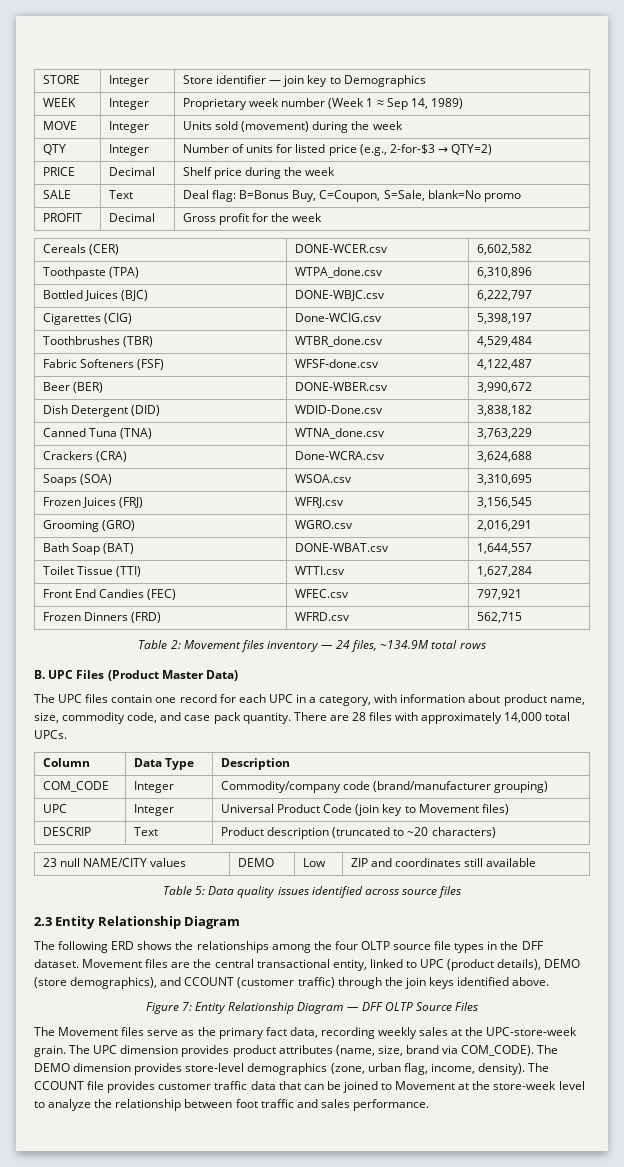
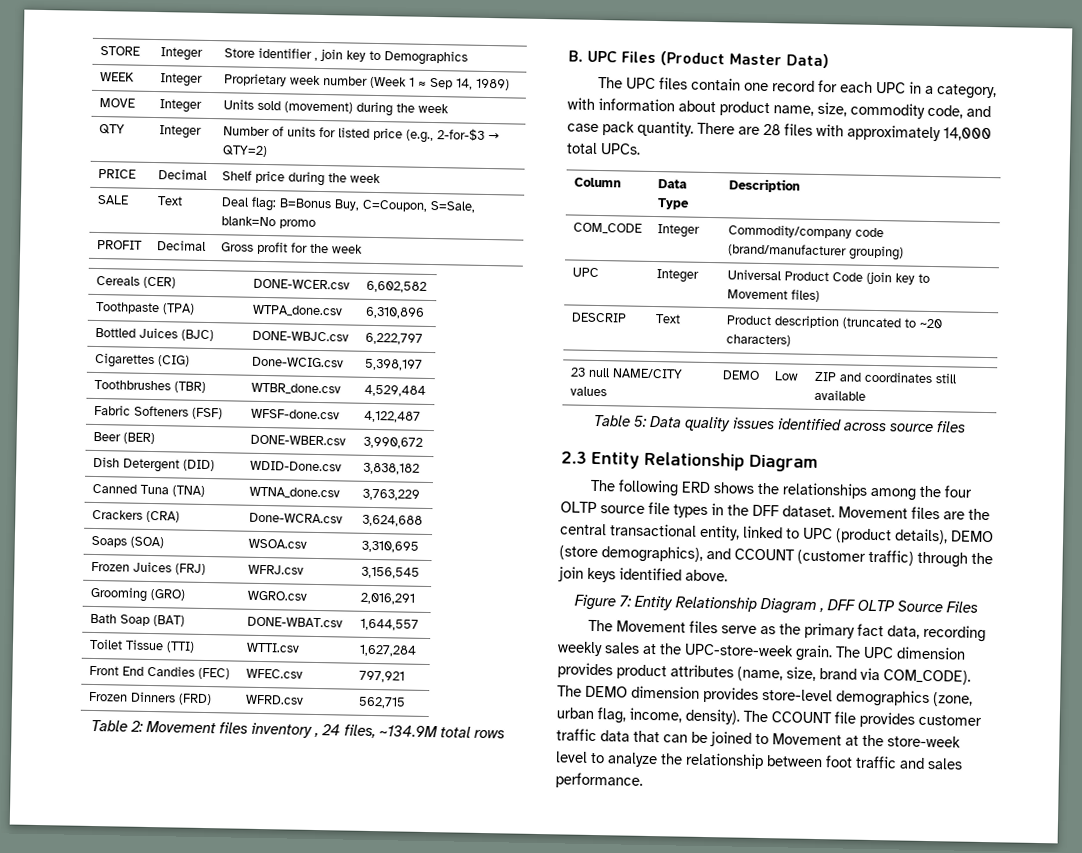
[269,80,282,84] — -> [313,57,318,61] ,
[321,645,333,649] — -> [313,732,319,738] ,
[346,1007,359,1011] — -> [818,608,824,613] ,

